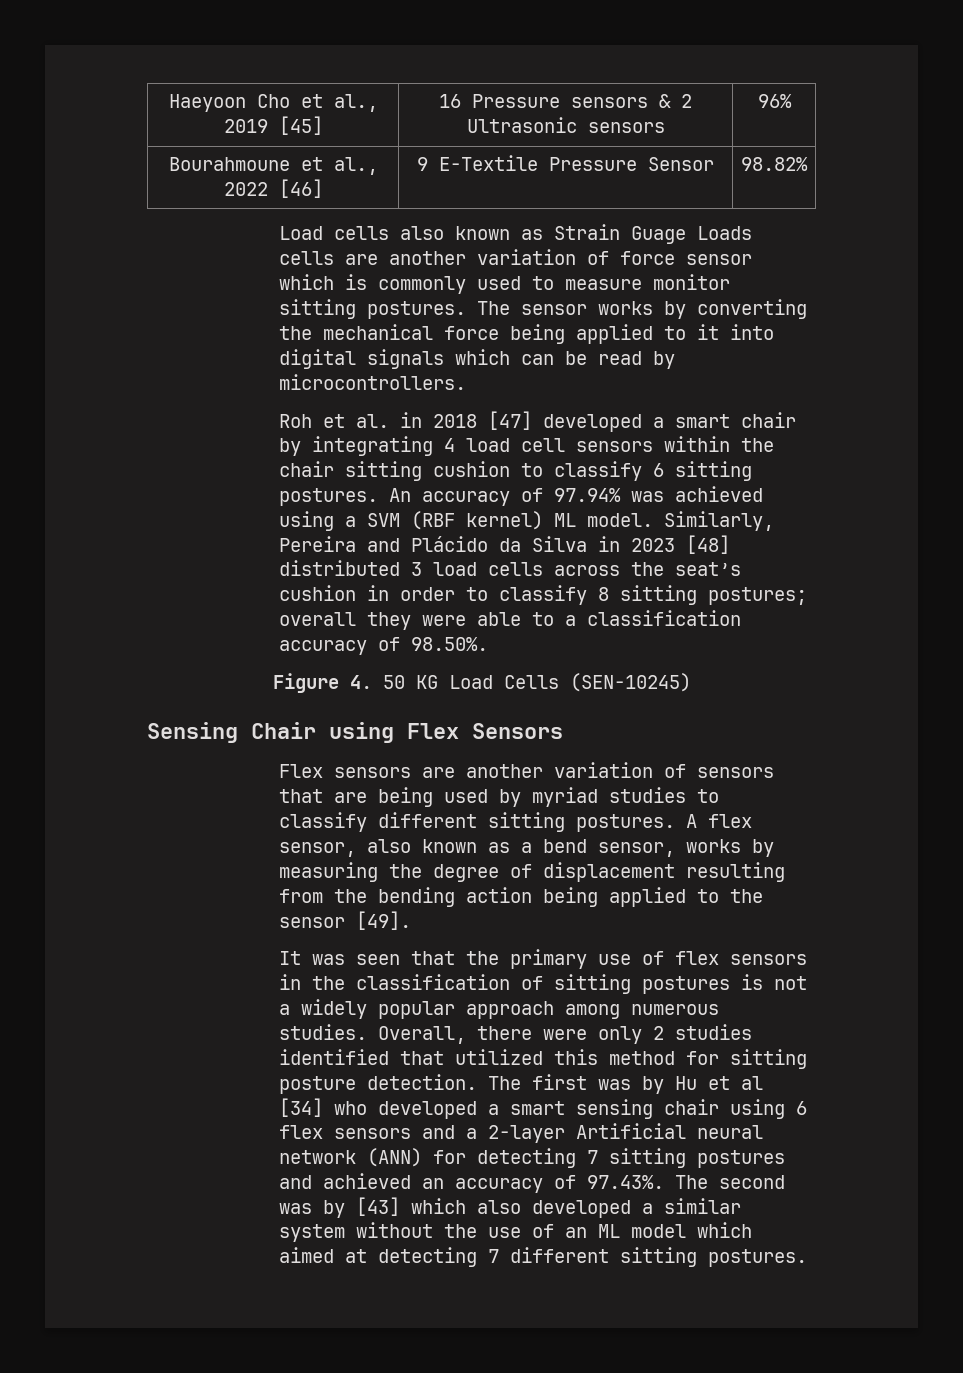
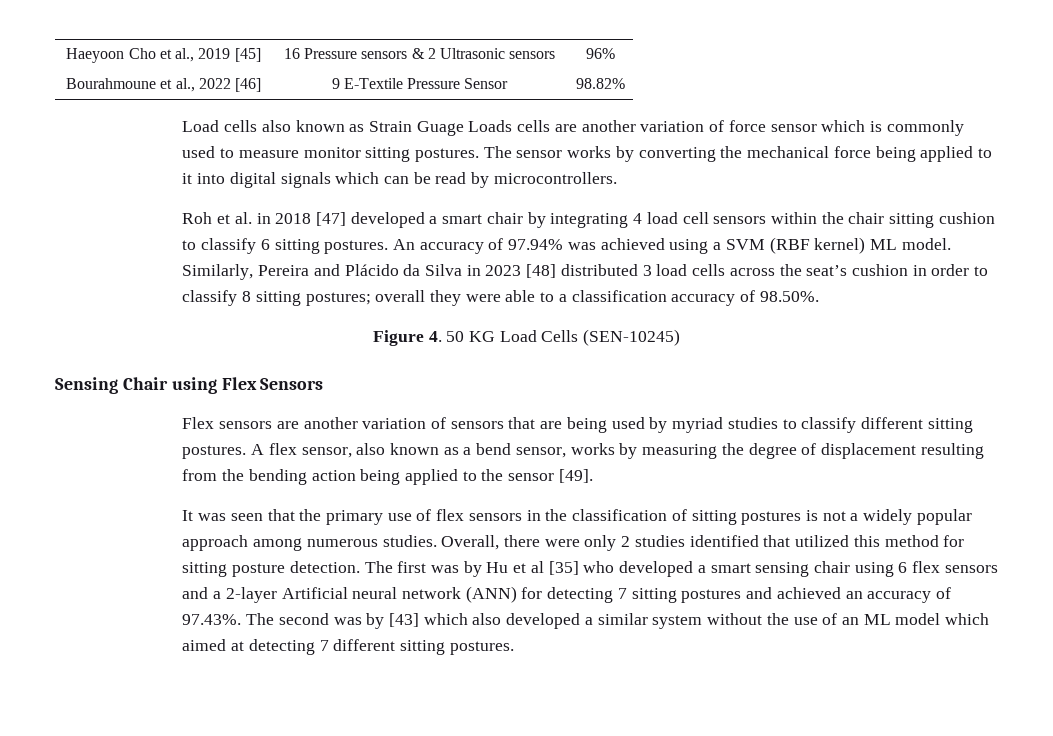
[279,1098,324,1117] [34] -> [548,561,579,575] [35]

